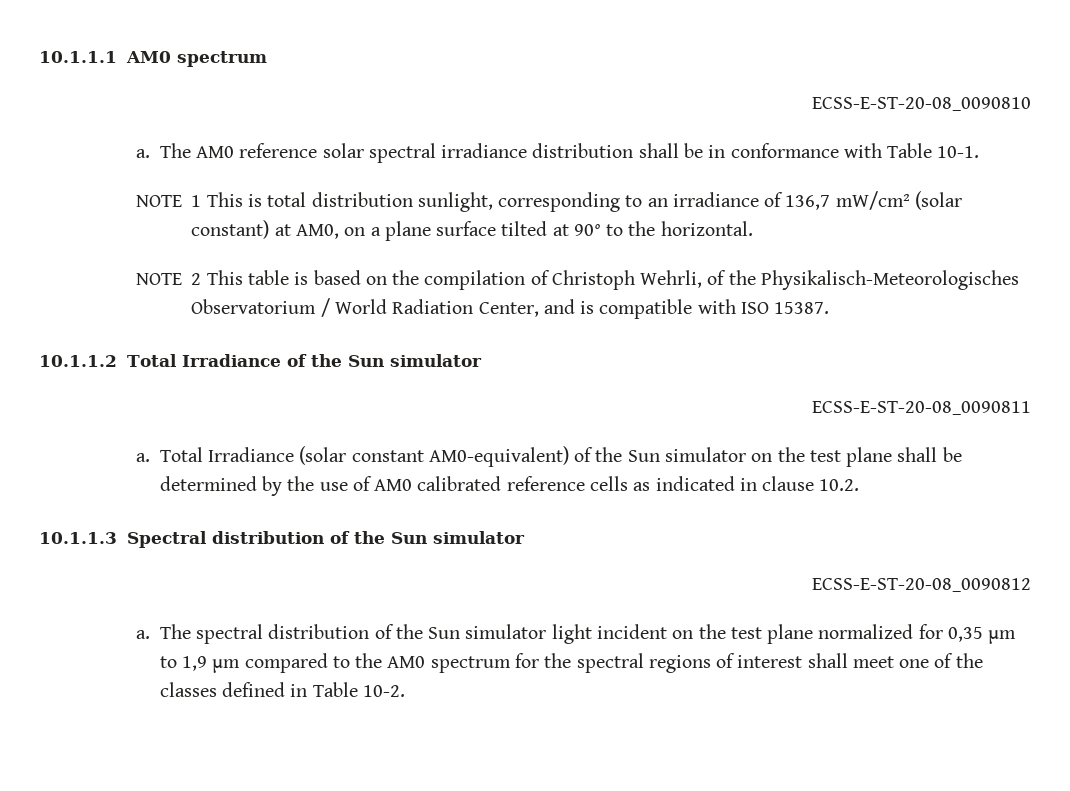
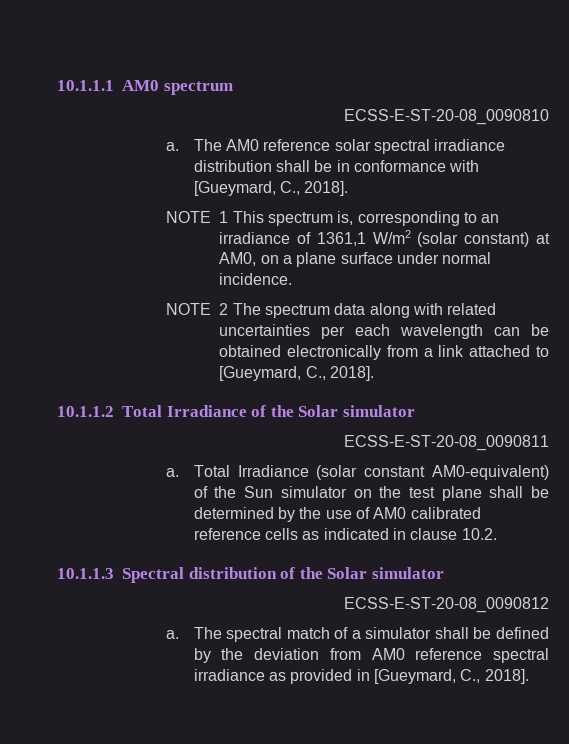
[887,143,980,158] Table 10-1. -> [193,181,349,196] [Gueymard, C., 2018].
[247,192,493,212] is total distribution sunlight, -> [268,211,354,226] spectrum is,
[785,191,910,210] 136,7 mW/cm² -> [316,230,411,246] 1361,1 W/m2
[501,221,753,236] [135,270,1019,290] [191,298,830,319] tilted at 90° to the horizontal. // NOTE 2 This table is based on the compilation of Christoph Wehrli, of the Physikalisch-Meteorologisches Observatorium / World Radiation Center, and is compatible with ISO 15387. -> [396,252,492,264] [219,273,293,285] [166,303,497,318] [219,324,549,339] [219,345,549,360] [219,366,375,381] under normal incidence. // NOTE 2 The spectrum data along with related uncertainties per each wavelength can be obtained electronically from a link attached to [Gueymard, C., 2018].
[347,355,384,367] Sun -> [298,405,339,417] Solar
[390,532,427,544] Sun -> [327,567,368,579] Solar
[268,624,1017,644] [159,653,983,673] [159,682,405,697] distribution of the Sun simulator light incident on the test plane normalized for 0,35 µm to 1,9 µm compared to the AM0 spectrum for the spectral regions of interest shall meet one of the classes defined in Table 10-2. -> [286,627,549,639] [193,648,549,663] [193,669,529,684] match of a simulator shall be defined by the deviation from AM0 reference spectral irradiance as provided in [Gueymard, C., 2018].

